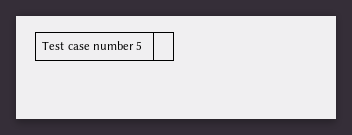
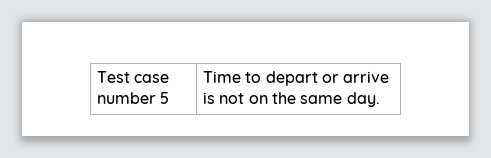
(143, 45) none -> [203,71,390,86] [203,92,380,107] Time to depart or arrive is not on the same day.

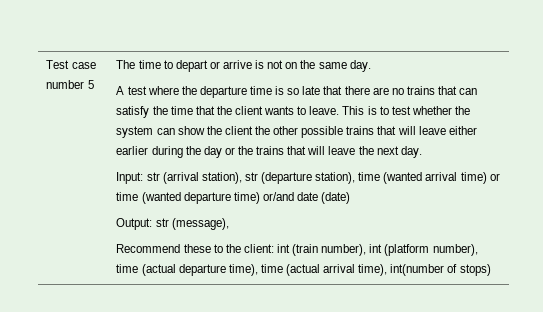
[203,71,242,83] Time -> [116,60,161,69] The time
(380, 99) none -> [116,86,478,98] [116,106,470,118] [116,126,477,138] [116,146,422,158] [116,172,500,184] [116,192,351,204] [116,218,229,230] [116,244,478,256] [116,264,491,276] // A test where the departure time is so late that there are no trains that can satisfy the time that the client wants to leave. This is to test whether the system can show the client the other possible trains that will leave either earlier during the day or the trains that will leave the next day. // Input: str (arrival station), str (departure station), time (wanted arrival time) or time (wanted departure time) or/and date (date) // Output: str (message), // Recommend these to the client: int (train number), int (platform number), time (actual departure time), time (actual arrival time), int(number of stops)

